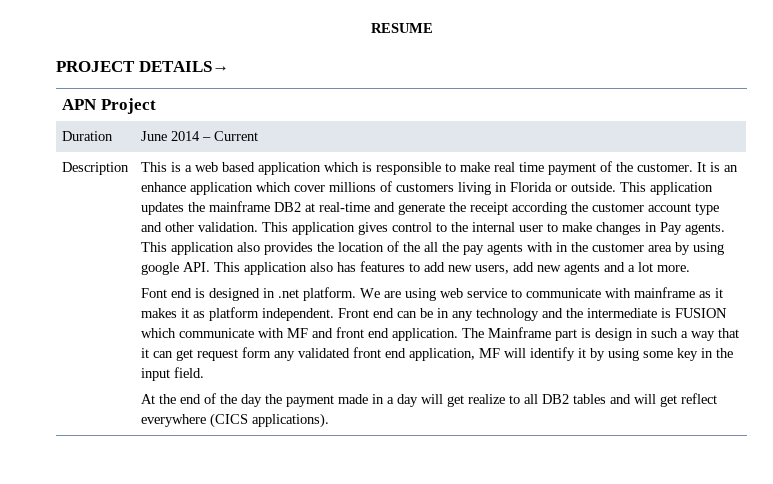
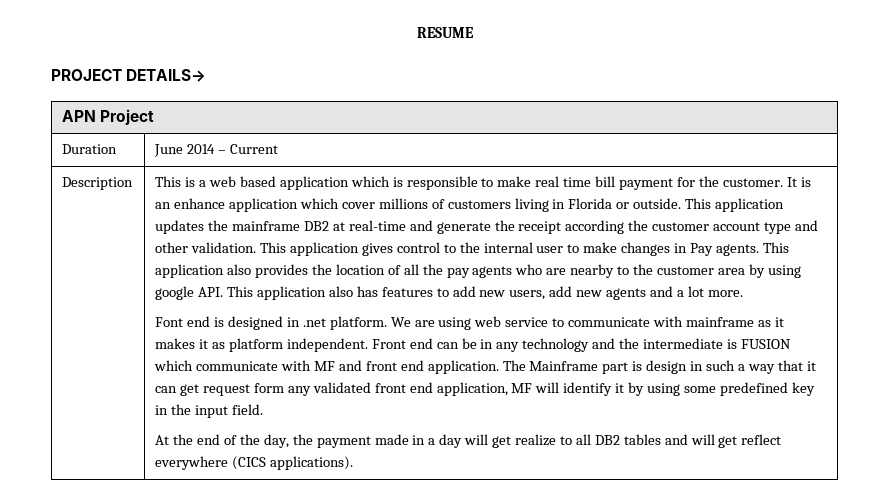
[548,161,613,175] payment of -> [595,176,695,190] bill payment for
[403,242,421,252] the -> (401, 270) none
[527,242,569,252] with in -> [515,264,630,278] who are nearby to
(674, 354) none -> [719,382,788,396] predefined
[241,394,263,407] day -> [263,434,289,448] day,

